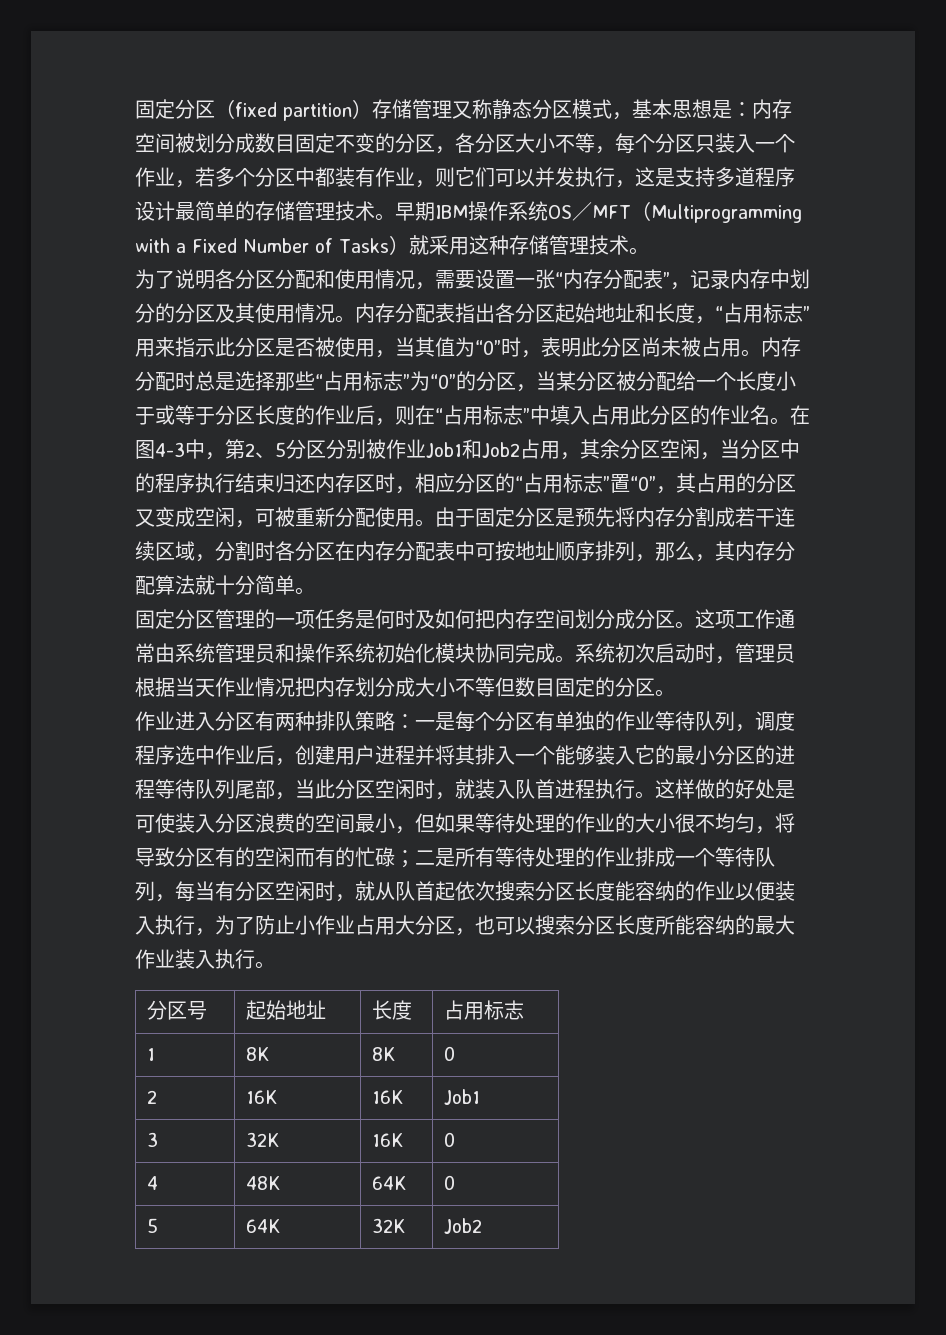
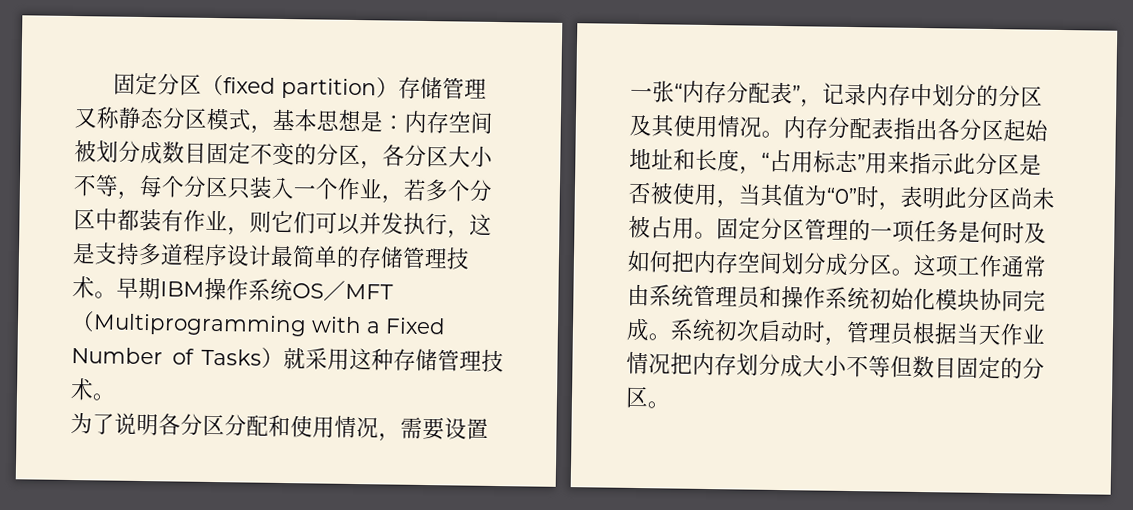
[761,337,801,357] [135,371,796,392] [135,405,810,426] [135,439,800,460] [135,473,796,494] [135,507,795,528] [135,541,795,562] [135,575,315,595] 内存分配时总是选择那些“占用标志”为“0”的分区，当某分区被分配给一个长度小于或等于分区长度的作业后，则在“占用标志”中填入占用此分区的作业名。在图4-3中，第2、5分区分别被作业Job1和Job2占用，其余分区空闲，当分区中的程序执行结束归还内存区时，相应分区的“占用标志”置“0”，其占用的分区又变成空闲，可被重新分配使用。由于固定分区是预先将内存分割成若干连续区域，分割时各分区在内存分配表中可按地址顺序排列，那么，其内存分配算法就十分简单。 // -> (717, 235) none
[135,711,795,732] [135,745,795,766] [135,779,795,800] [135,813,795,834] [135,847,775,868] [135,881,795,902] [135,915,795,936] [135,949,275,969] [147,1000,208,1020] [246,1000,327,1020] [372,1000,413,1020] [444,1000,525,1020] [147,1048,156,1061] [246,1047,271,1061] [372,1047,397,1061] [444,1046,456,1061] [147,1090,158,1104] [246,1090,279,1104] [372,1090,405,1104] [444,1089,481,1105] [147,1132,159,1147] [246,1132,281,1147] [372,1133,405,1147] [444,1132,456,1147] [147,1176,159,1190] [246,1176,282,1190] [372,1176,408,1190] [444,1175,456,1190] [147,1218,159,1233] [246,1219,282,1233] [372,1218,407,1233] [444,1218,483,1234] // 作业进入分区有两种排队策略：一是每个分区有单独的作业等待队列，调度程序选中作业后，创建用户进程并将其排入一个能够装入它的最小分区的进程等待队列尾部，当此分区空闲时，就装入队首进程执行。这样做的好处是可使装入分区浪费的空间最小，但如果等待处理的作业的大小很不均匀，将导致分区有的空闲而有的忙碌；二是所有等待处理的作业排成一个等待队列，每当有分区空闲时，就从队首起依次搜索分区长度能容纳的作业以便装入执行，为了防止小作业占用大分区，也可以搜索分区长度所能容纳的最大作业装入执行。 // 分区号 | 起始地址 | 长度 | 占用标志 // 1 | 8K | 8K | 0 // 2 | 16K | 16K | Job1 // 3 | 32K | 16K | 0 // 4 | 48K | 64K | 0 // 5 | 64K | 32K | Job2 -> (670, 405) none

